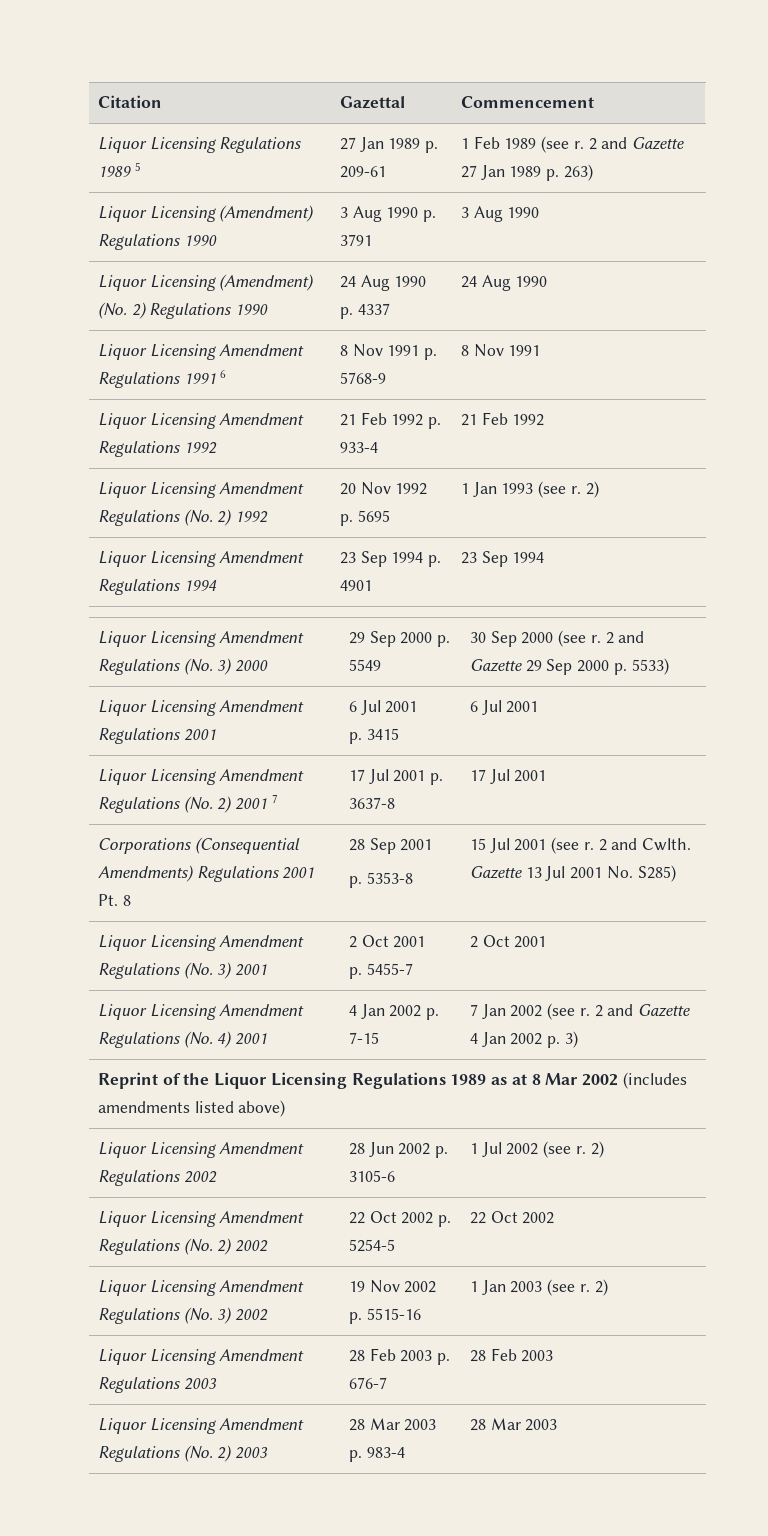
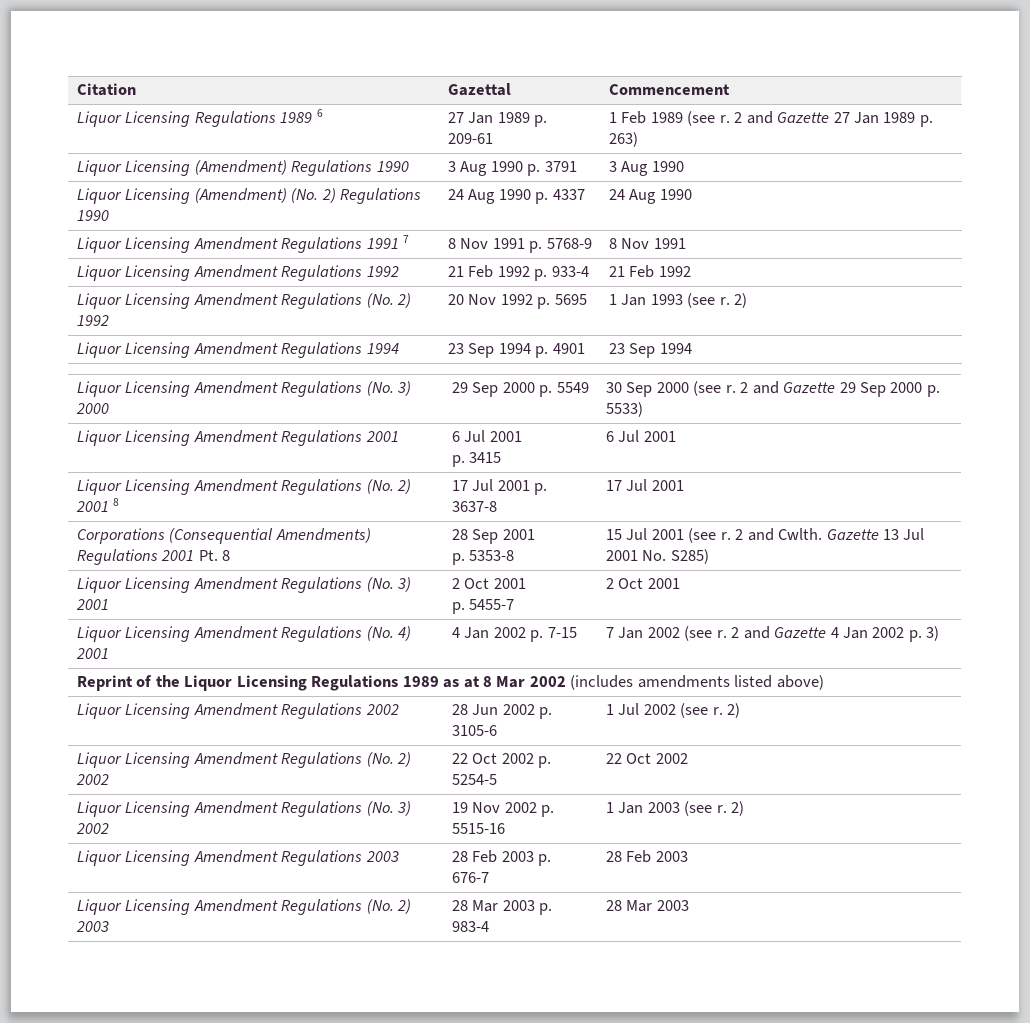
[134,162,141,171] 5 -> [316,109,323,117] 6
[220,370,227,378] 6 -> [403,235,410,243] 7
[271,794,278,803] 7 -> [113,498,120,506] 8

